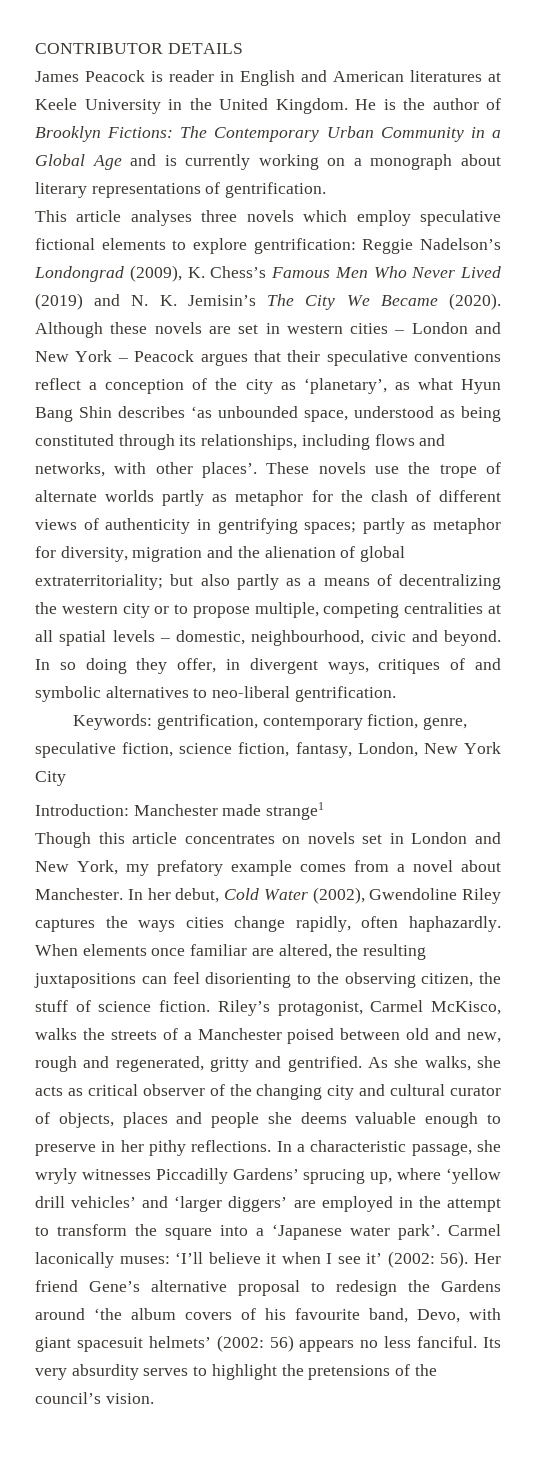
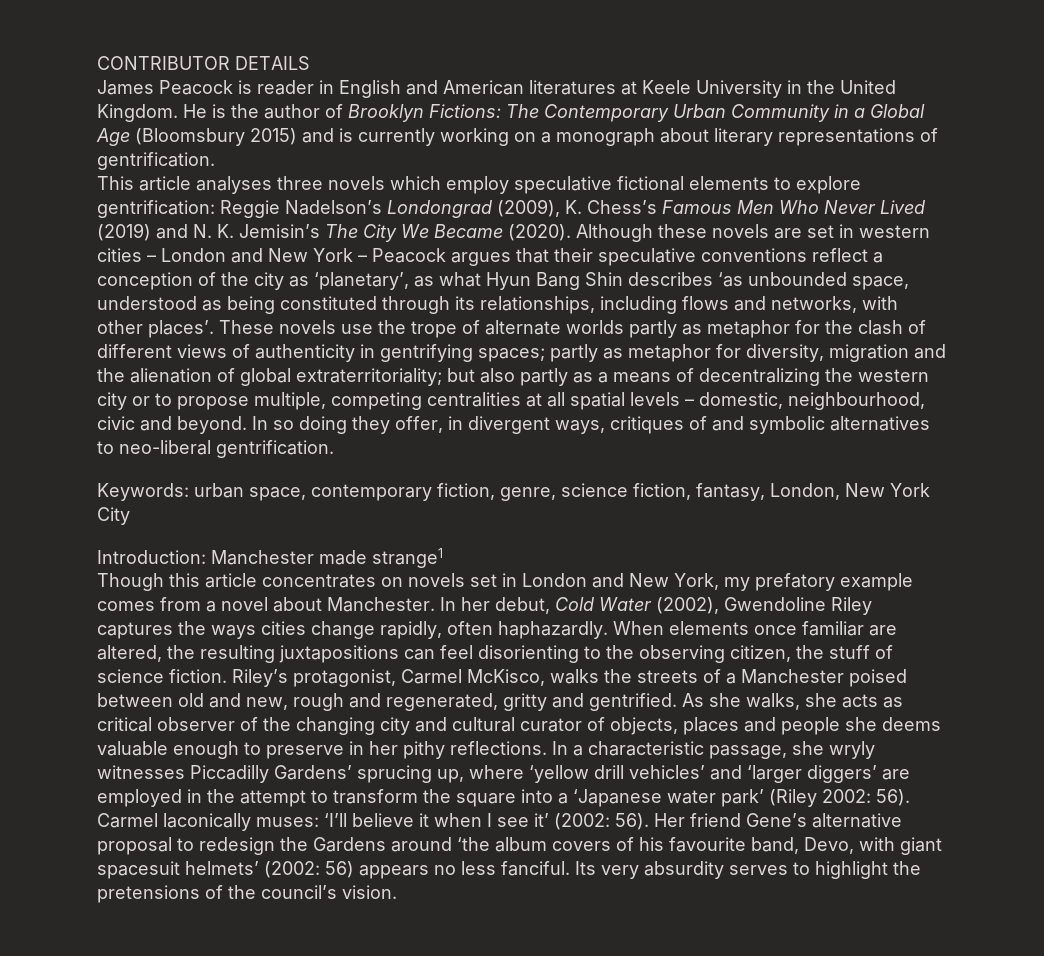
(122, 162) none -> [135,128,297,146] (Bloomsbury 2015)
[156,714,258,730] gentrification, -> [194,483,306,501] urban space,
[35,742,174,758] speculative fiction, -> (556, 494) none
[398,1224,440,1240] park’. -> [721,789,910,807] park’ (Riley 2002: 56).

